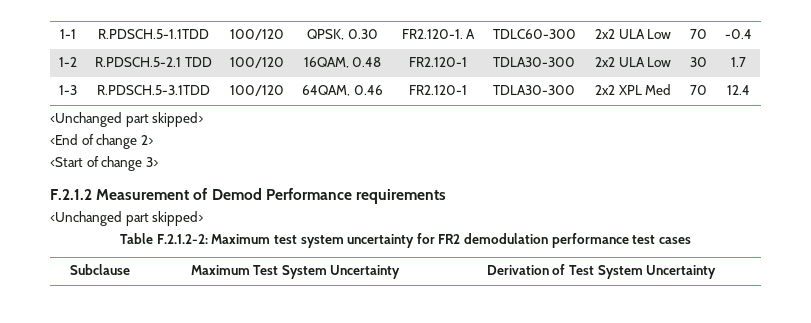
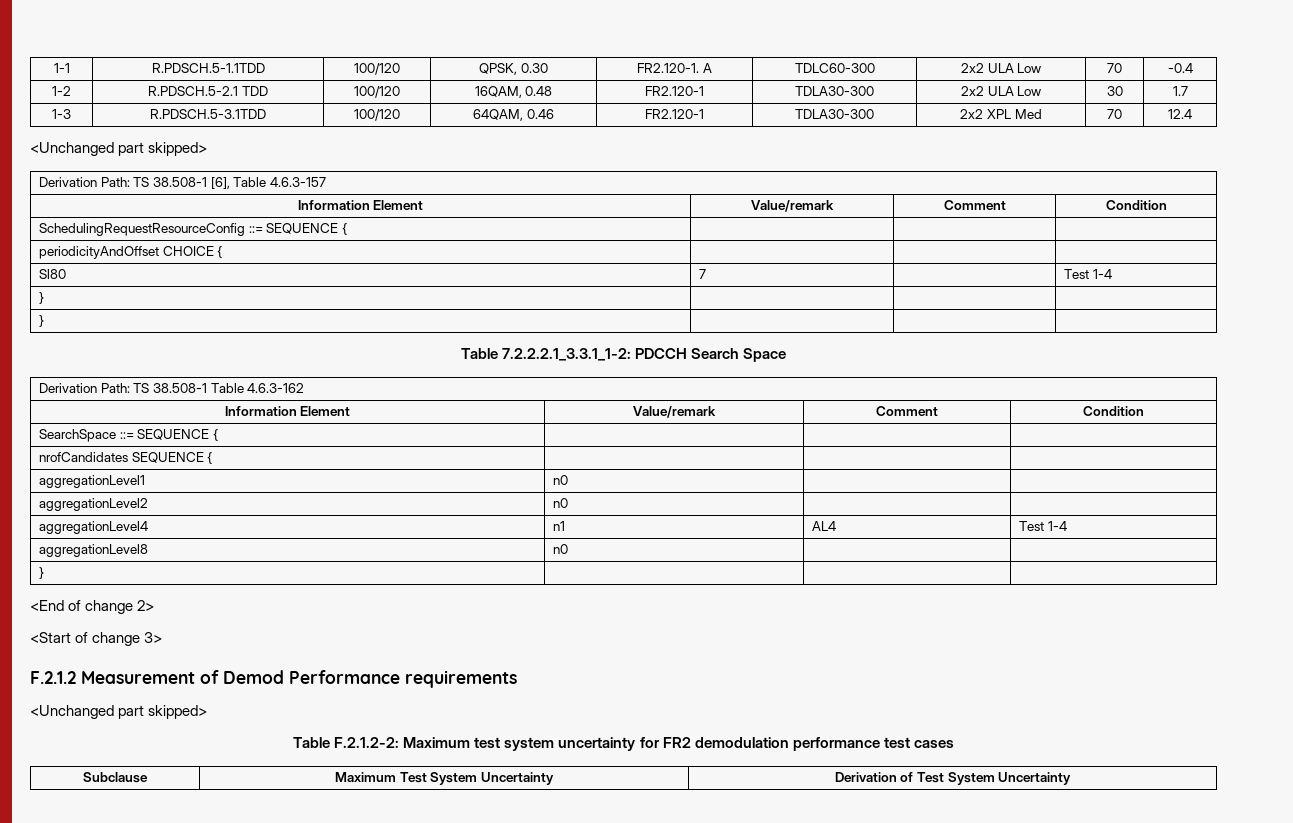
(204, 119) none -> [39,177,326,189] [297,200,424,210] [751,200,834,212] [943,200,1006,210] [1105,200,1167,210] [39,223,348,236] [39,246,223,259] [39,269,67,279] [699,269,707,279] [1064,269,1112,279] [39,292,45,304] [39,315,45,327] [460,348,787,362] [39,383,305,393] [224,406,351,416] [633,406,716,418] [876,406,938,416] [1083,406,1144,416] [39,429,219,442] [39,452,213,464] [39,475,146,488] [553,475,569,485] [39,498,149,511] [553,498,569,508] [39,521,149,534] [553,521,566,531] [812,521,837,531] [1019,521,1067,531] [39,544,149,557] [553,544,569,554] [39,567,45,579] // Derivation Path: TS 38.508-1 [6], Table 4.6.3-157 // Information Element | Value/remark | Comment | Condition // SchedulingRequestResourceConfig ::= SEQUENCE { | | | // periodicityAndOffset CHOICE { | | | // Sl80 | 7 | | Test 1-4 // } | | | // } | | | // Table 7.2.2.2.1_3.3.1_1-2: PDCCH Search Space // Derivation Path: TS 38.508-1 Table 4.6.3-162 // Information Element | Value/remark | Comment | Condition // SearchSpace ::= SEQUENCE { | | | // nrofCandidates SEQUENCE { | | | // aggregationLevel1 | n0 | | // aggregationLevel2 | n0 | | // aggregationLevel4 | n1 | AL4 | Test 1-4 // aggregationLevel8 | n0 | | // } | | |

